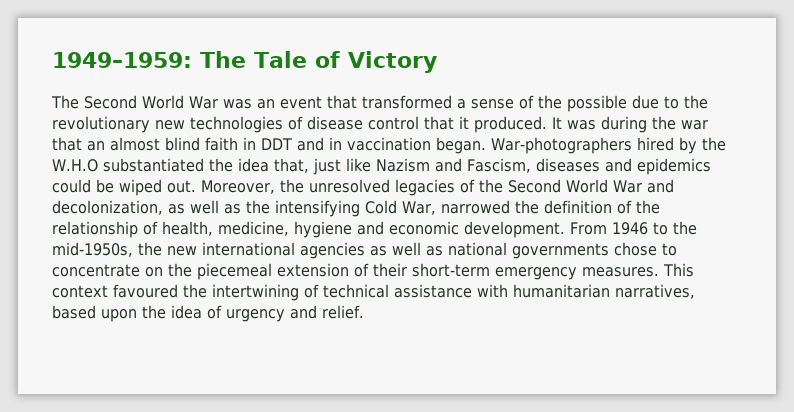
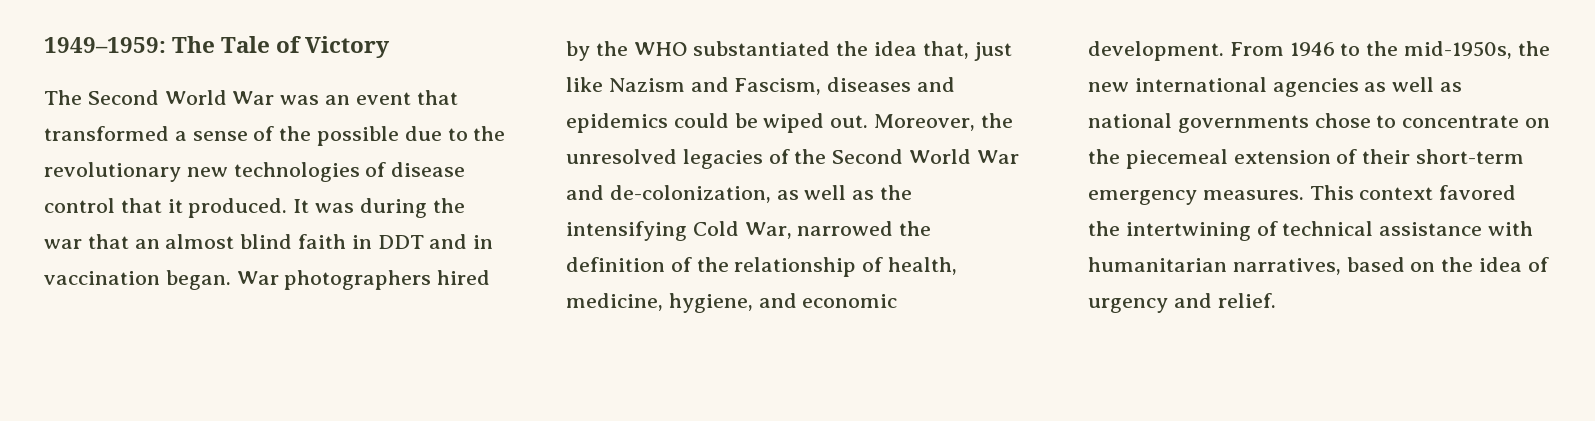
[491,137,632,154] War-photographers -> [236,270,432,290] War photographers
[52,159,98,172] W.H.O -> [633,42,688,56] WHO
[52,200,163,215] decolonization, -> [609,185,771,203] de-colonization,
[294,221,352,238] hygiene -> [668,293,753,313] hygiene,
[113,284,178,298] favoured -> [1439,185,1517,200] favored
[101,309,137,322] upon -> [1410,262,1436,272] on

